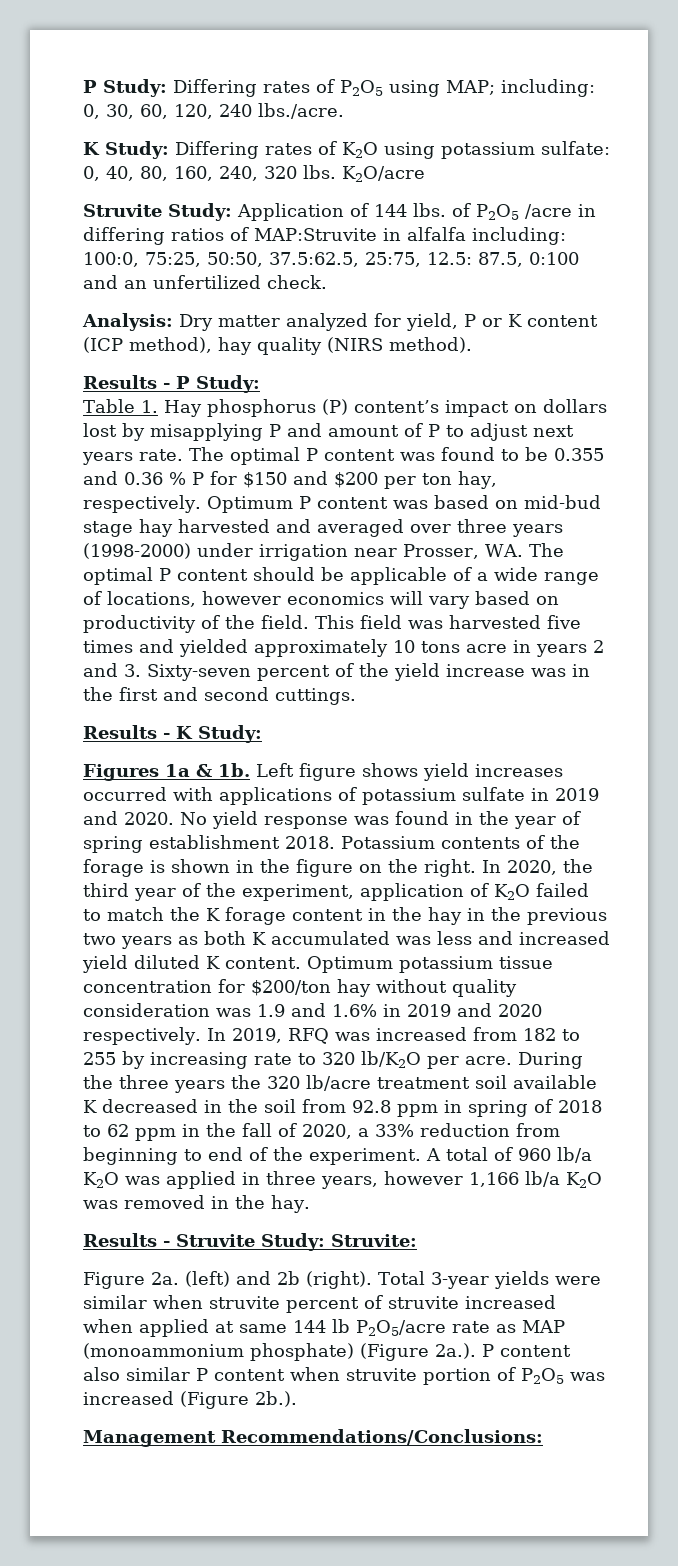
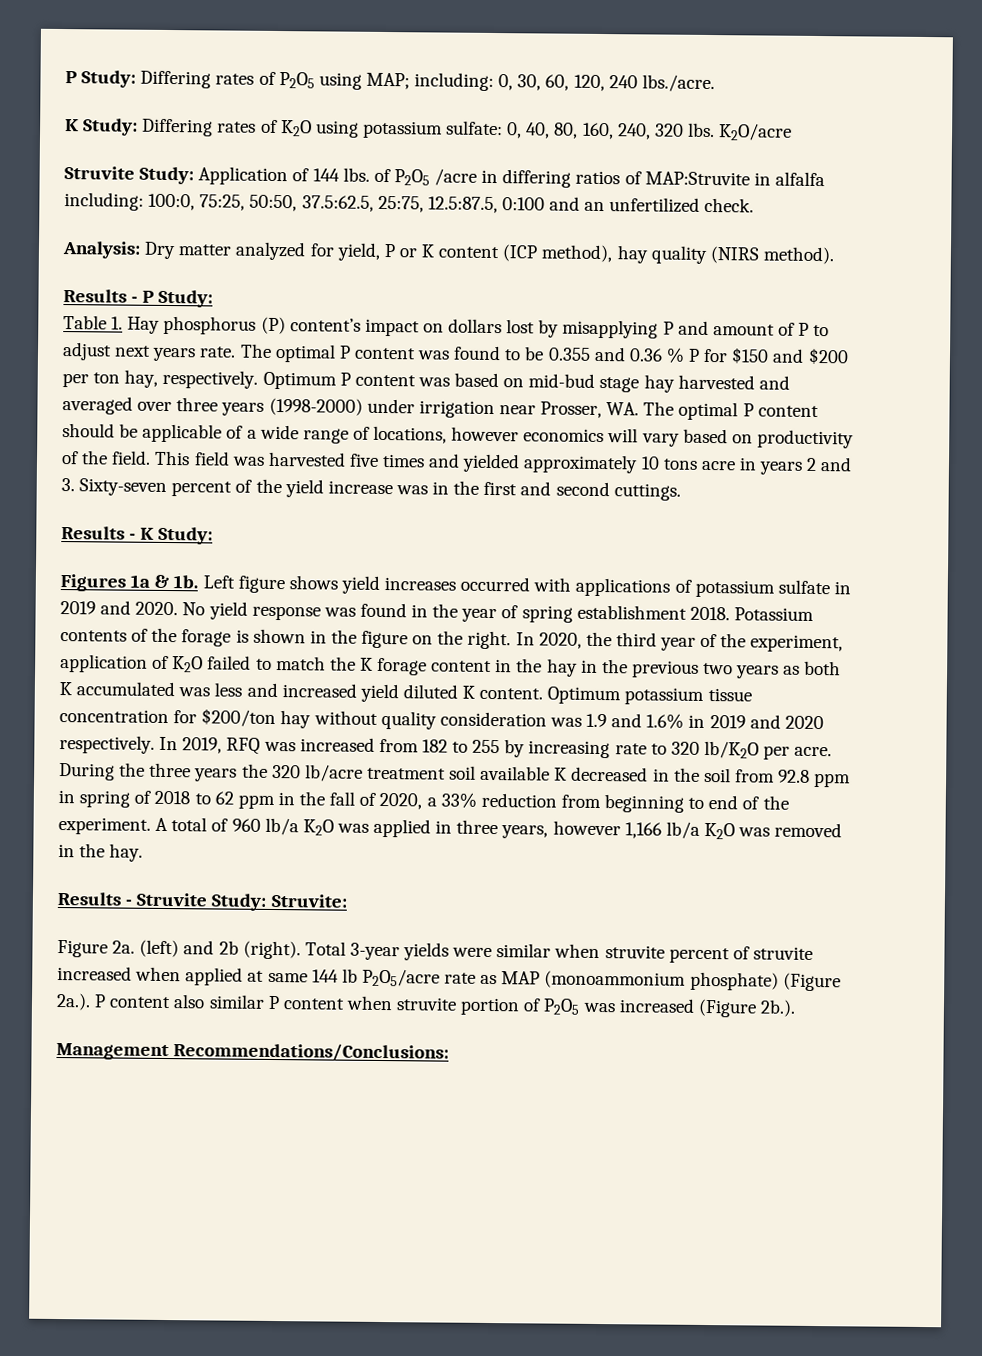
[427,252,523,267] 12.5: 87.5, -> [427,196,498,214] 12.5:87.5,

